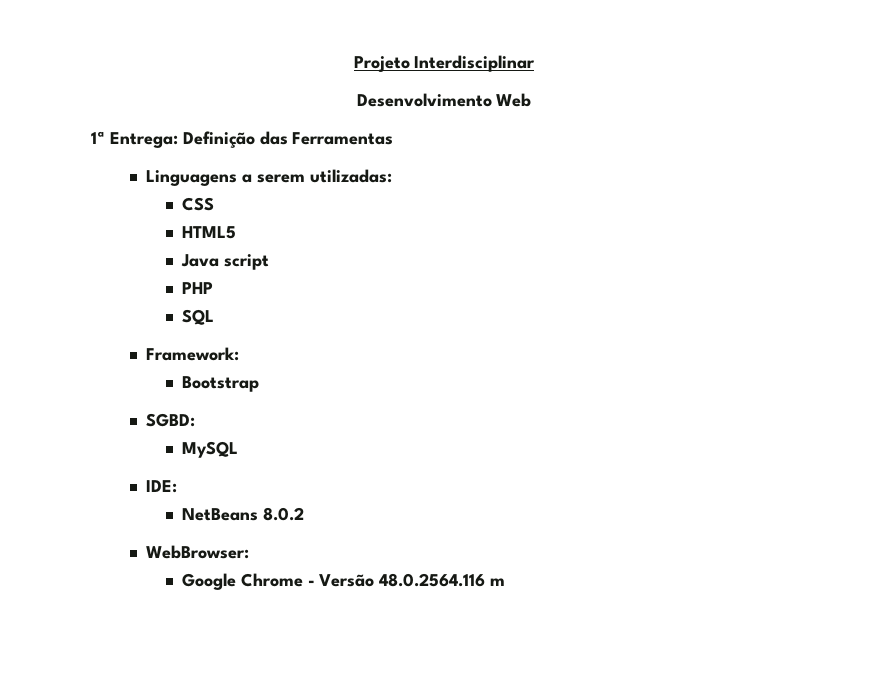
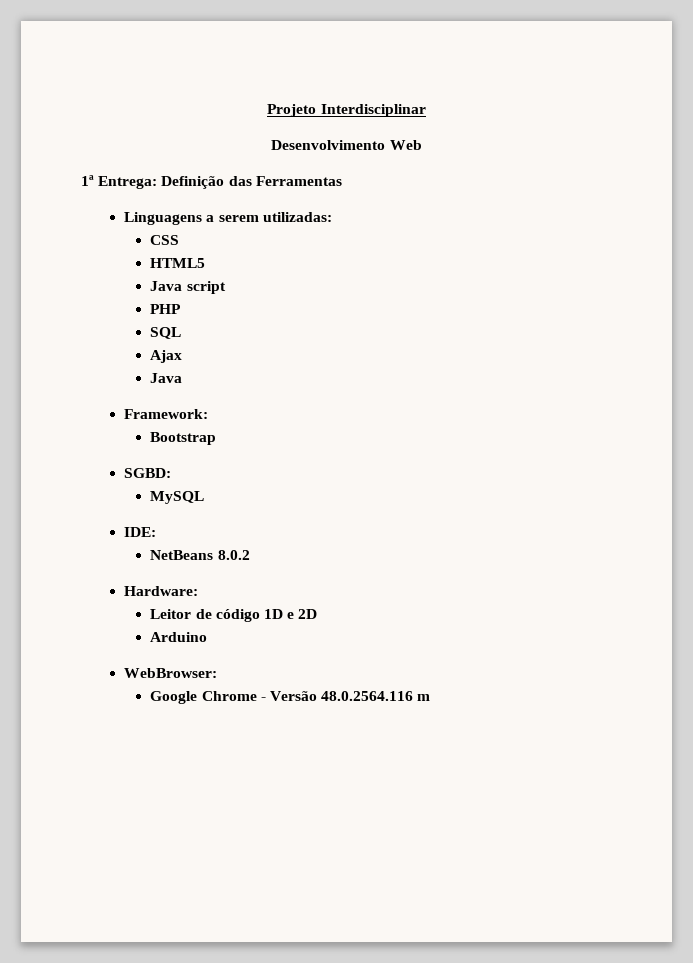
(214, 317) none -> [150,350,183,363] [150,373,183,383] // Ajax // Java
(304, 514) none -> [124,586,199,596] [150,609,318,622] [150,632,208,642] // Hardware: // Leitor de código 1D e 2D // Arduino

